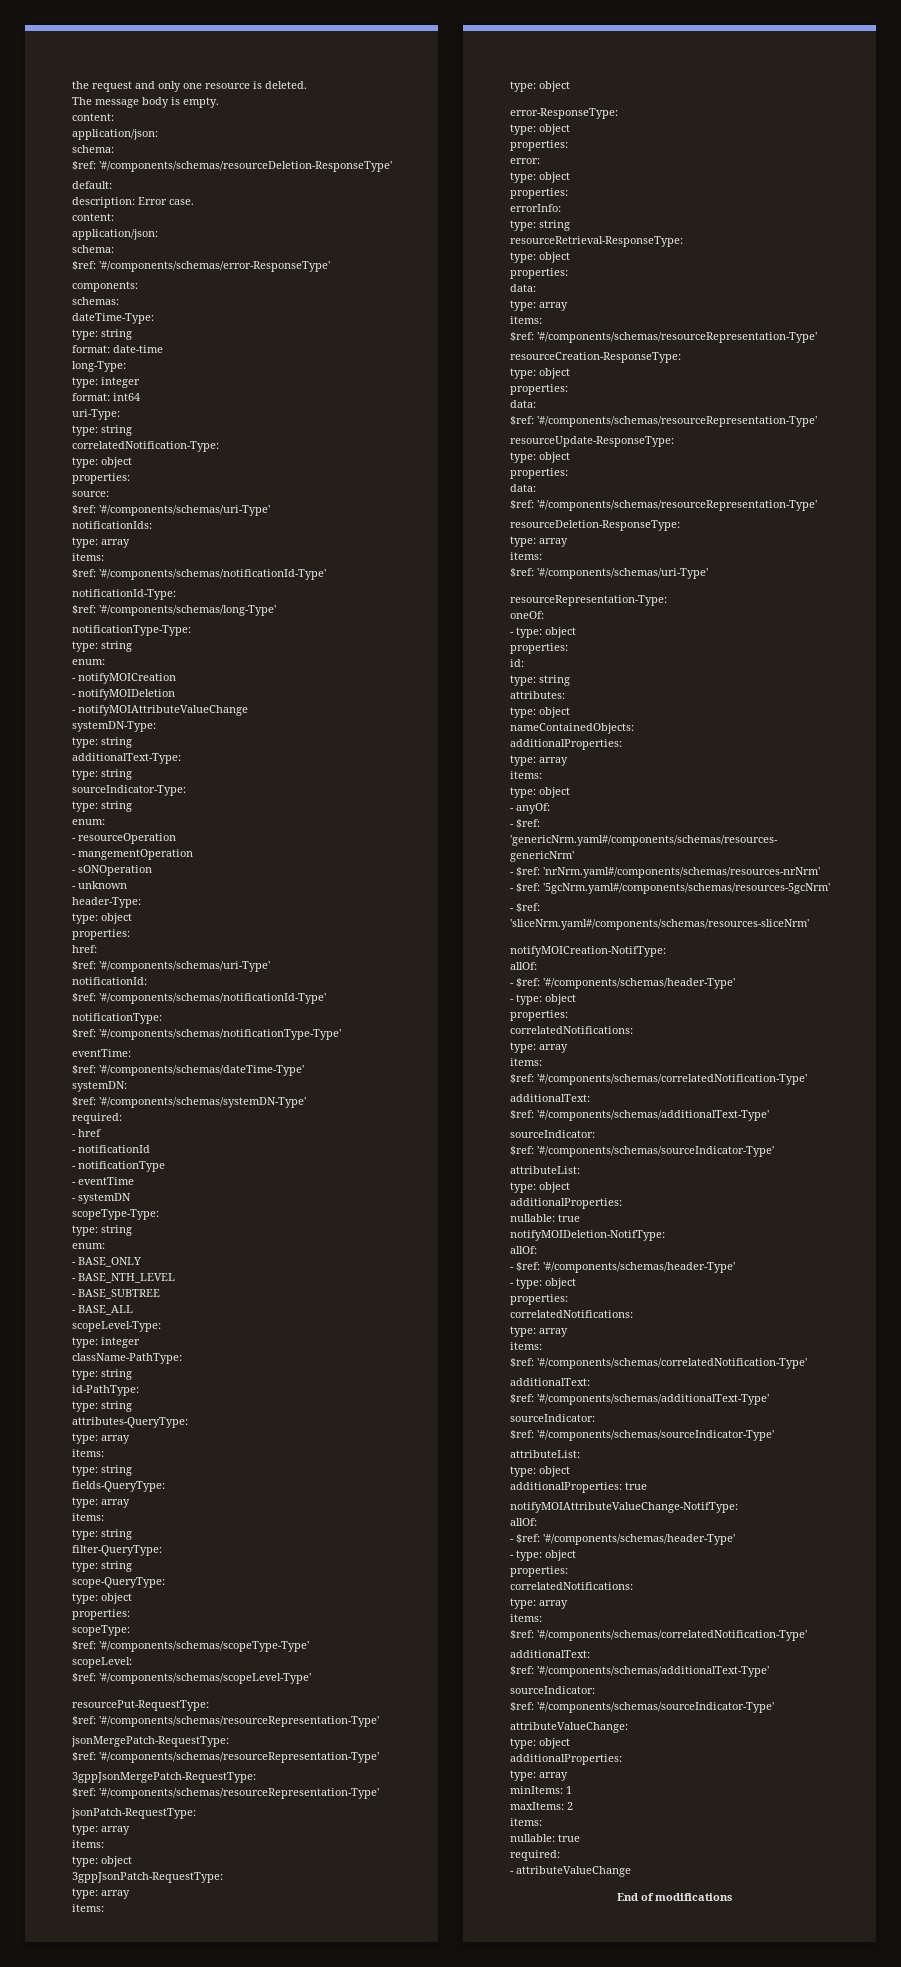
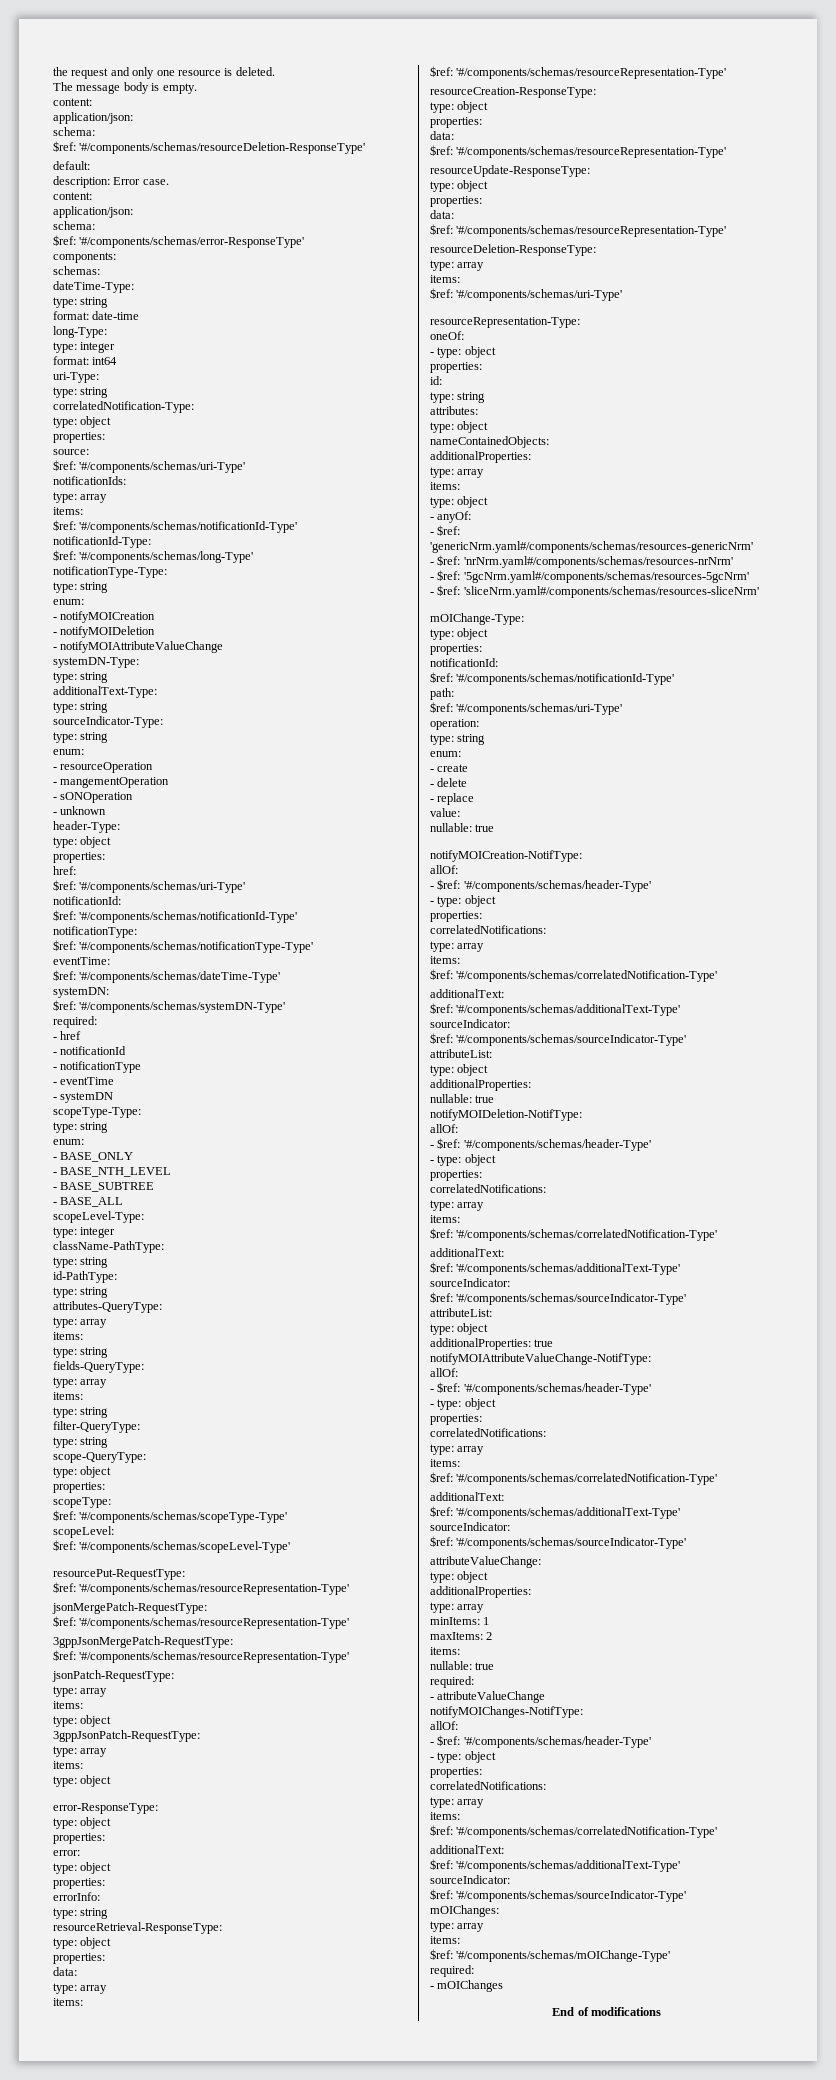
(809, 924) none -> [430,613,524,625] [430,628,489,640] [430,644,482,655] [430,658,498,667] [430,672,675,685] [430,688,454,700] [430,702,623,715] [430,719,479,730] [430,734,486,745] [430,751,461,757] [430,764,469,772] [430,778,468,787] [430,793,475,805] [430,808,460,817] [430,823,495,832] // mOIChange-Type: // type: object // properties: // notificationId: // $ref: '#/components/schemas/notificationId-Type' // path: // $ref: '#/components/schemas/uri-Type' // operation: // type: string // enum: // - create // - delete // - replace // value: // nullable: true
(631, 1871) none -> [430,1706,583,1718] [430,1721,458,1730] [430,1735,651,1748] [430,1751,496,1763] [430,1767,482,1778] [430,1781,546,1790] [430,1797,485,1808] [430,1812,460,1820] [430,1825,718,1838] [430,1845,504,1854] [430,1859,681,1872] [430,1875,510,1884] [430,1889,687,1902] [430,1905,499,1917] [430,1921,485,1932] [430,1936,460,1944] [430,1949,671,1962] [430,1965,474,1977] [430,1980,504,1992] // notifyMOIChanges-NotifType: // allOf: // - $ref: '#/components/schemas/header-Type' // - type: object // properties: // correlatedNotifications: // type: array // items: // $ref: '#/components/schemas/correlatedNotification-Type' // additionalText: // $ref: '#/components/schemas/additionalText-Type' // sourceIndicator: // $ref: '#/components/schemas/sourceIndicator-Type' // mOIChanges: // type: array // items: // $ref: '#/components/schemas/mOIChange-Type' // required: // - mOIChanges

